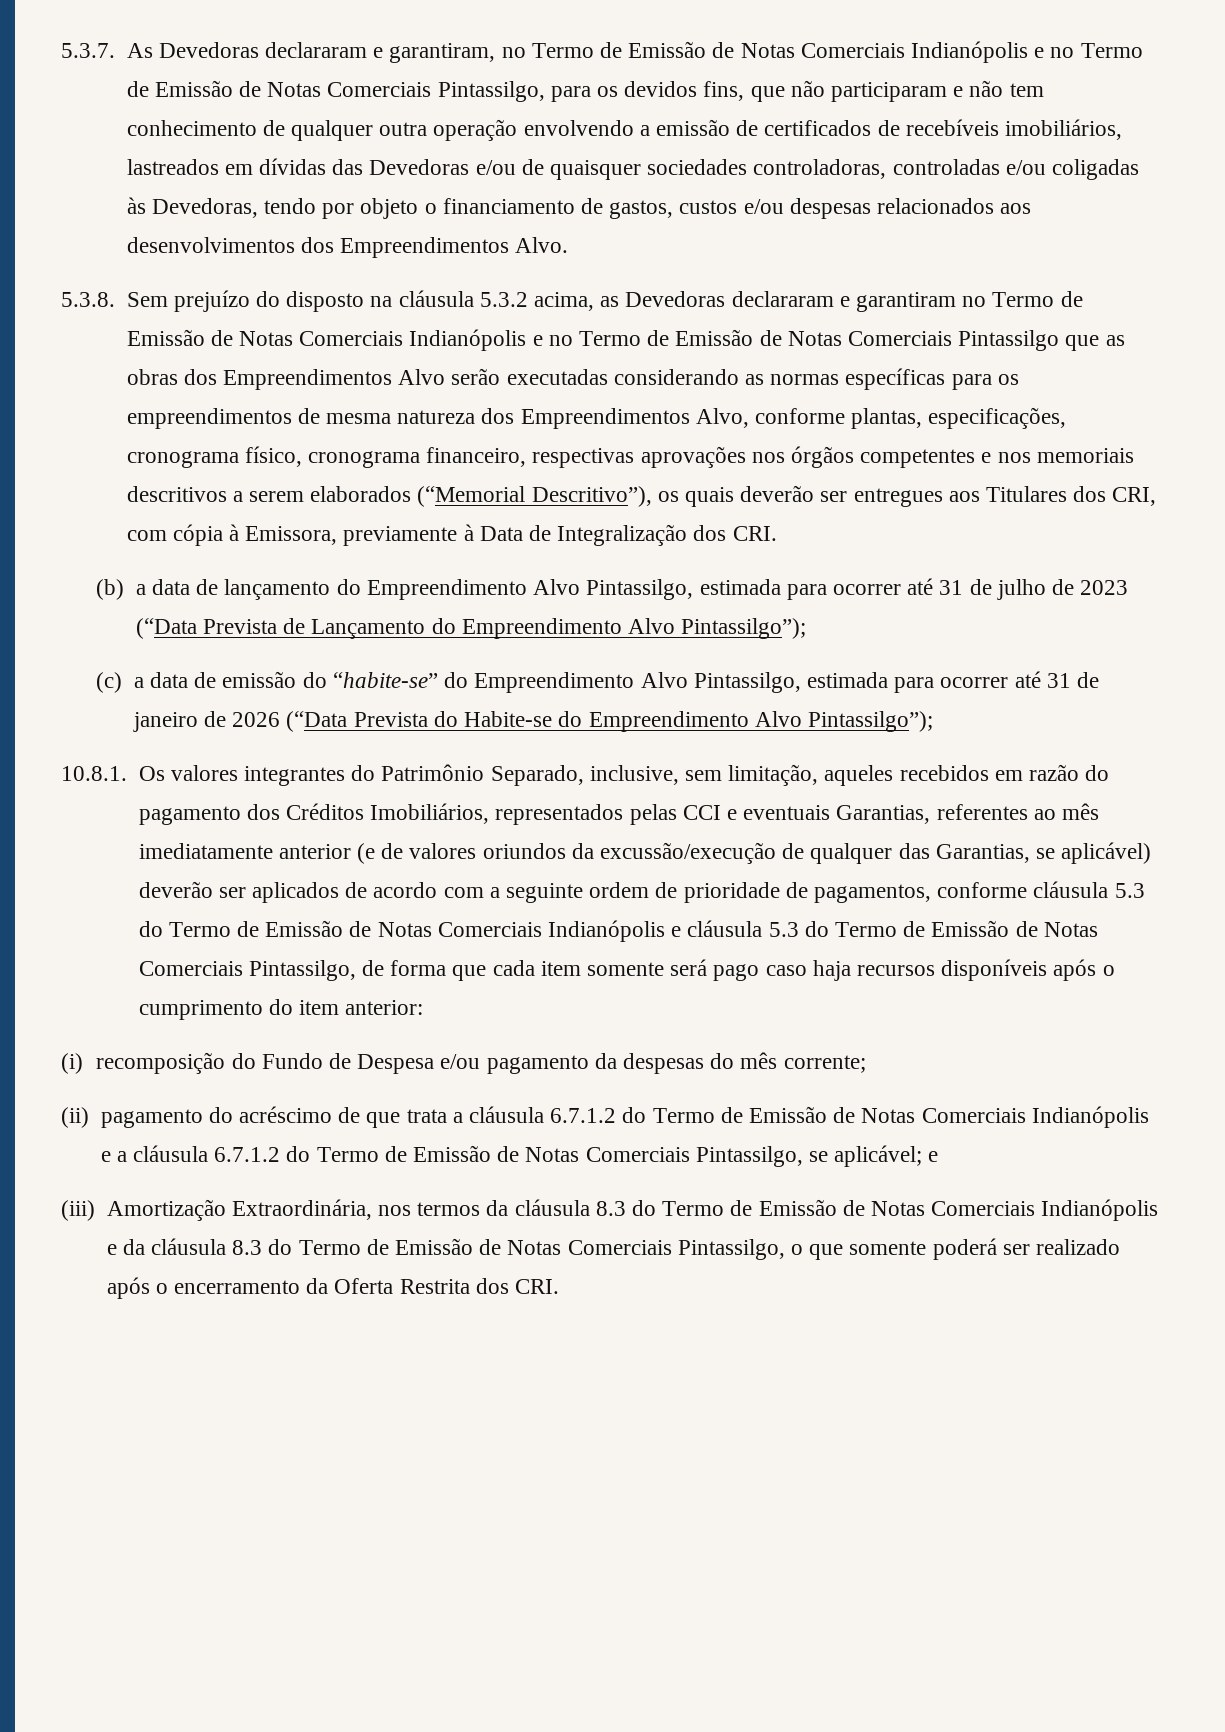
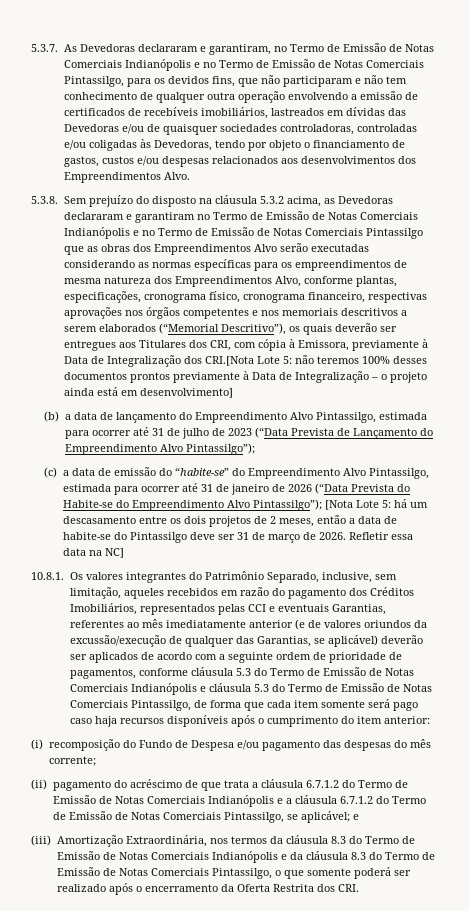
[732,526,777,541] CRI. -> [204,355,427,366] [63,371,427,383] [63,387,233,398] CRI.[Nota Lote 5: não teremos 100% desses documentos prontos previamente à Data de Integralização – o projeto ainda está em desenvolvimento]
(933, 721) none -> [324,499,428,510] [62,515,397,527] [62,532,413,543] [62,548,124,558] [Nota Lote 5: há um descasamento entre os dois projetos de 2 meses, então a data de habite-se do Pintassilgo deve ser 31 de março de 2026. Refletir essa data na NC]
[594,1053,617,1069] da -> [322,740,341,748] das

